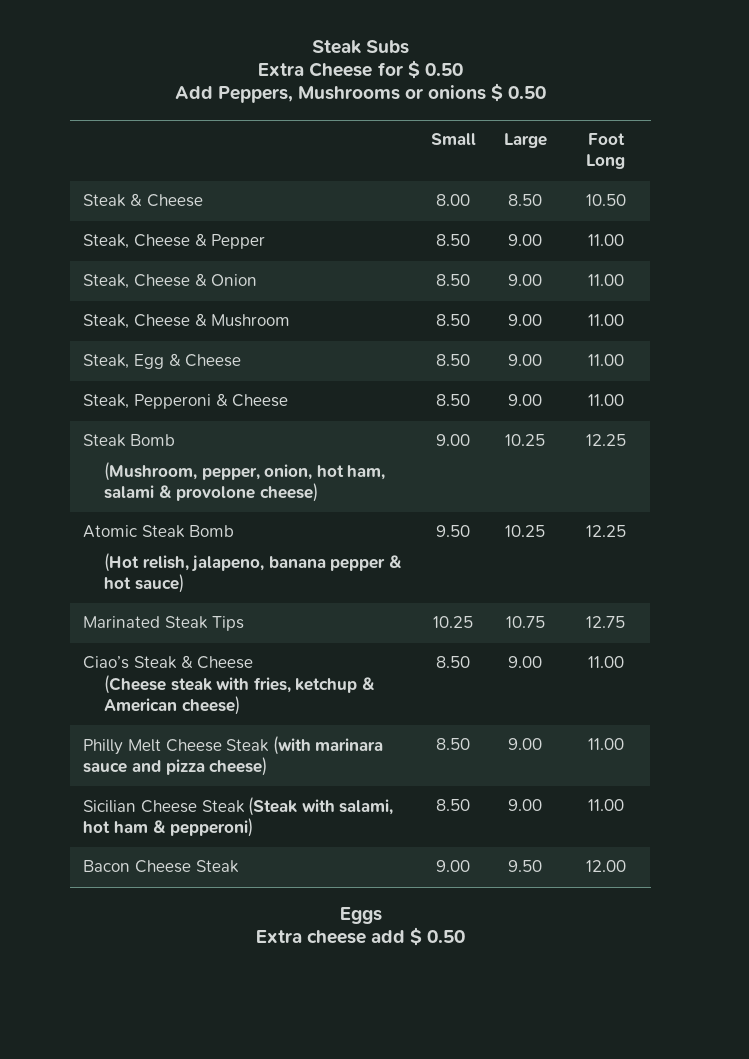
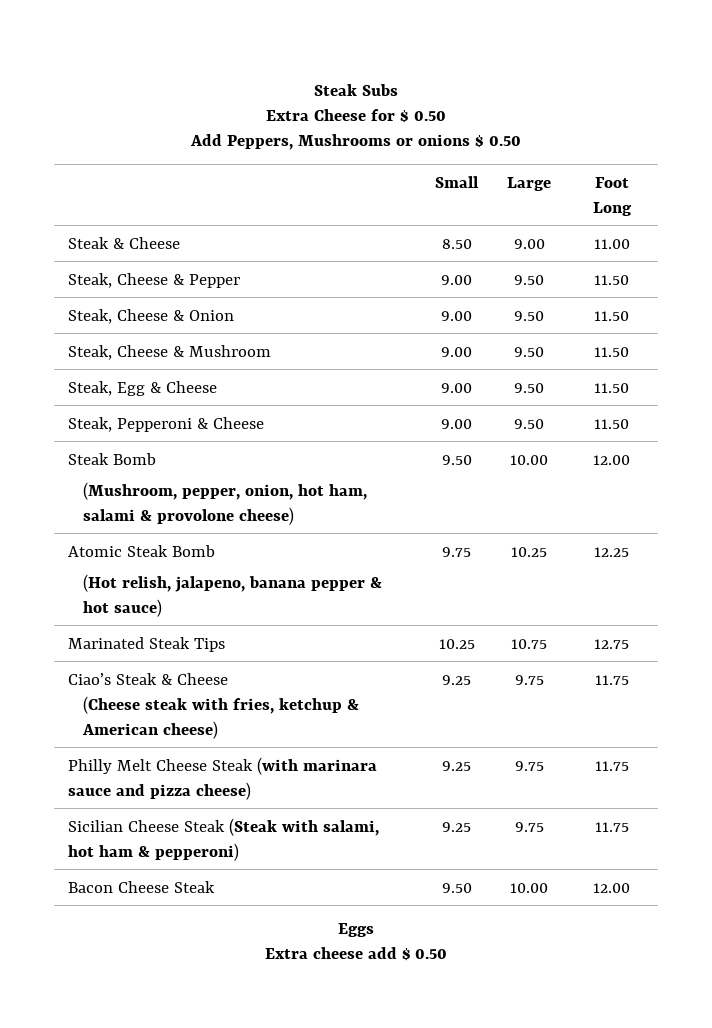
[436,194,470,206] [508,194,542,206] [585,194,626,206] [83,233,266,249] [436,234,470,246] [508,234,542,246] [587,234,624,246] [83,273,258,289] [436,274,470,286] [508,274,542,286] [587,274,624,286] | 8.00 | 8.50 | 10.50 // Steak, Cheese & Pepper | 8.50 | 9.00 | 11.00 // Steak, Cheese & Onion | 8.50 | 9.00 | 11.00 -> [441,239,472,249] [513,239,545,249] [593,239,630,249] [67,273,240,288] [441,275,472,285] [514,275,544,285] [594,275,629,285] [67,309,234,324] [441,311,472,321] [514,311,544,321] [594,311,629,321] | 8.50 | 9.00 | 11.00 // Steak, Cheese & Pepper | 9.00 | 9.50 | 11.50 // Steak, Cheese & Onion | 9.00 | 9.50 | 11.50
[436,314,470,326] [508,314,542,326] [587,314,624,326] | 8.50 | 9.00 | 11.00 -> [441,347,472,357] [514,347,544,357] [594,347,629,357] | 9.00 | 9.50 | 11.50
[436,354,470,366] [508,354,542,366] [587,354,624,366] | 8.50 | 9.00 | 11.00 -> [441,383,472,393] [514,383,544,393] [594,383,629,393] | 9.00 | 9.50 | 11.50
[436,394,470,406] [508,394,542,406] [587,394,624,406] | 8.50 | 9.00 | 11.00 -> [441,419,472,429] [514,419,544,429] [594,419,629,429] | 9.00 | 9.50 | 11.50
[436,434,470,446] [505,434,545,446] [585,434,626,446] 9.00 | 10.25 | 12.25 -> [441,455,472,465] [510,455,548,465] [593,455,630,465] 9.50 | 10.00 | 12.00
[436,525,470,537] 9.50 -> [442,547,471,557] 9.75
[436,656,470,668] [508,656,542,668] [587,656,624,668] 8.50 | 9.00 | 11.00 -> [442,675,471,685] [514,675,544,685] [594,675,629,685] 9.25 | 9.75 | 11.75
[436,738,470,750] [508,738,542,750] [587,738,624,750] 8.50 | 9.00 | 11.00 -> [442,761,471,771] [514,761,544,771] [594,761,629,771] 9.25 | 9.75 | 11.75
[436,799,470,811] [508,799,542,811] [587,799,624,811] 8.50 | 9.00 | 11.00 -> [442,822,471,832] [514,822,544,832] [594,822,629,832] 9.25 | 9.75 | 11.75
[436,860,470,872] [508,860,542,872] 9.00 | 9.50 -> [441,883,472,893] [510,883,548,893] 9.50 | 10.00

